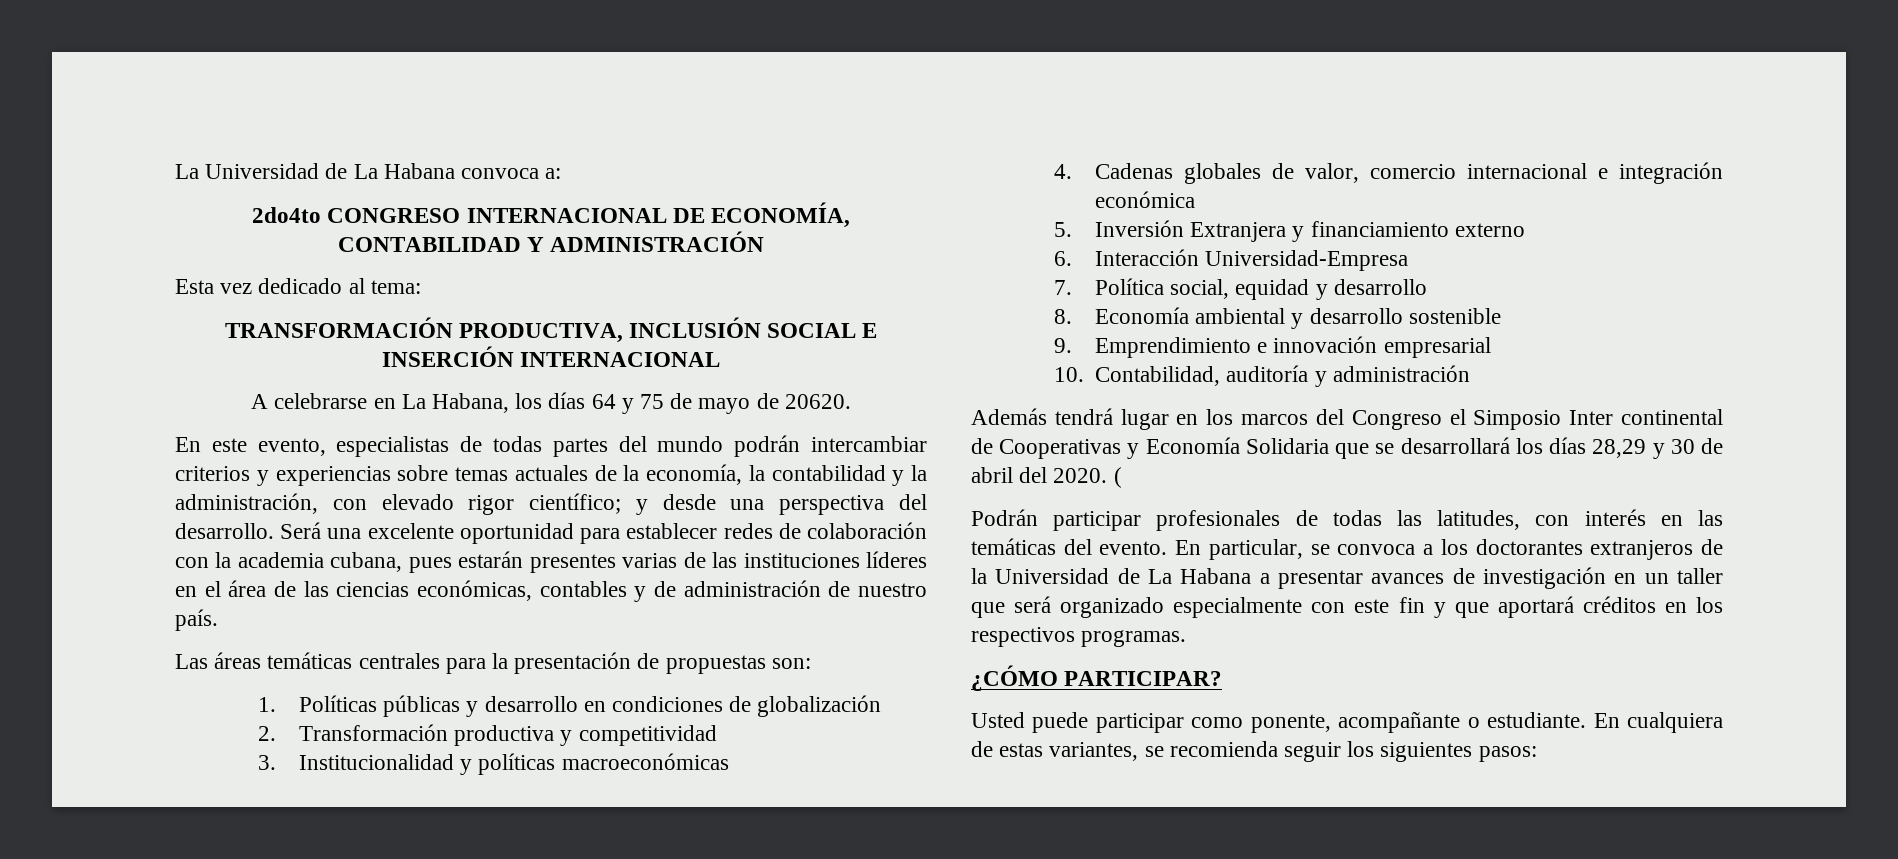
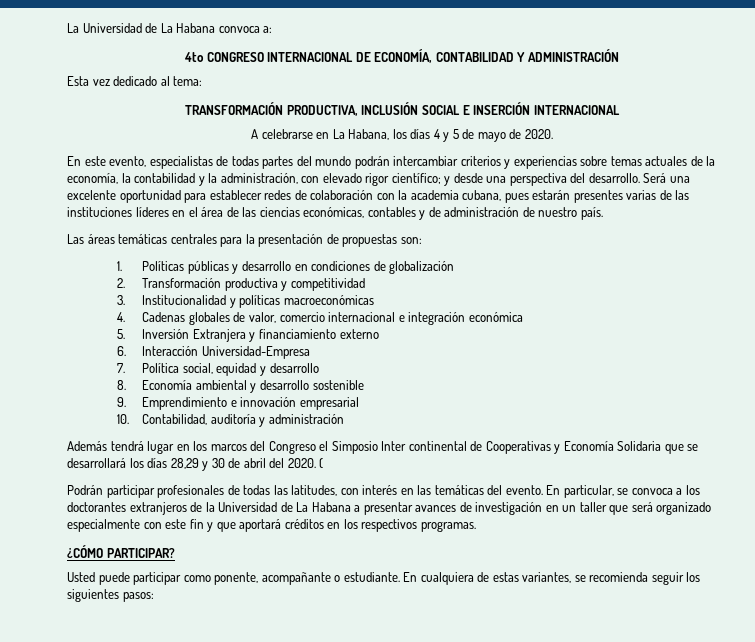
[252,207,322,223] 2do4to -> [184,52,205,62] 4to
[591,394,665,414] 64 y 75 -> [433,129,459,142] 4 y 5
[784,394,851,409] 20620. -> [524,129,553,139] 2020.

